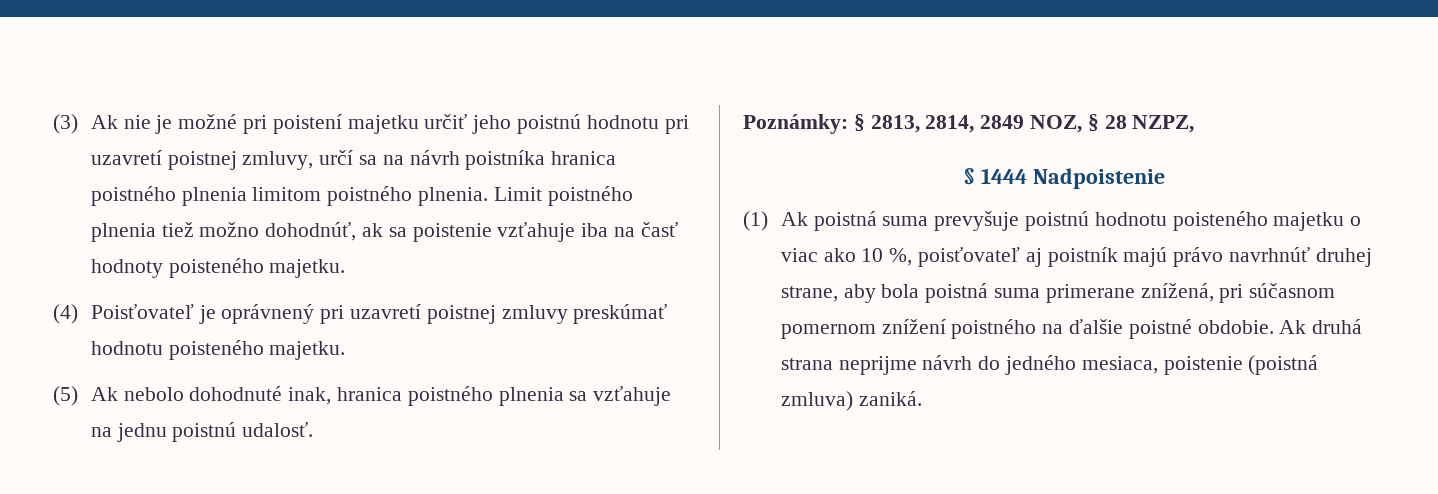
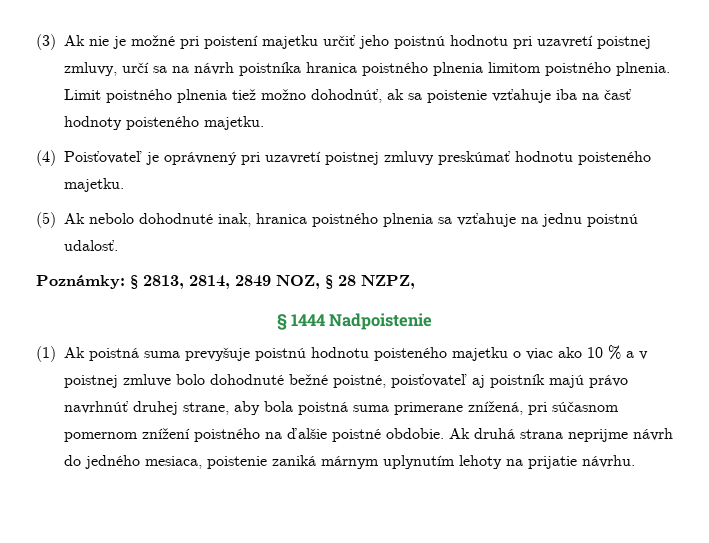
[889,248,913,266] %, -> [608,345,648,360] [64,374,386,388] % a v poistnej zmluve bolo dohodnuté bežné poistné,
[1248,355,1319,375] [780,391,922,411] (poistná zmluva) zaniká. -> [272,455,635,469] zaniká márnym uplynutím lehoty na prijatie návrhu.

